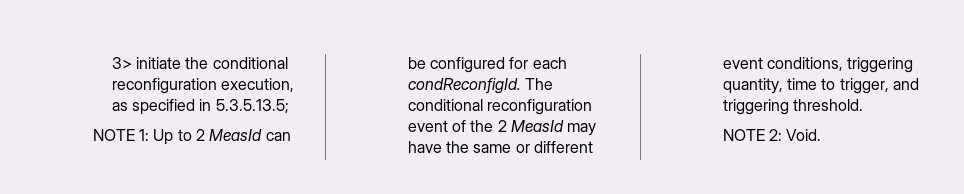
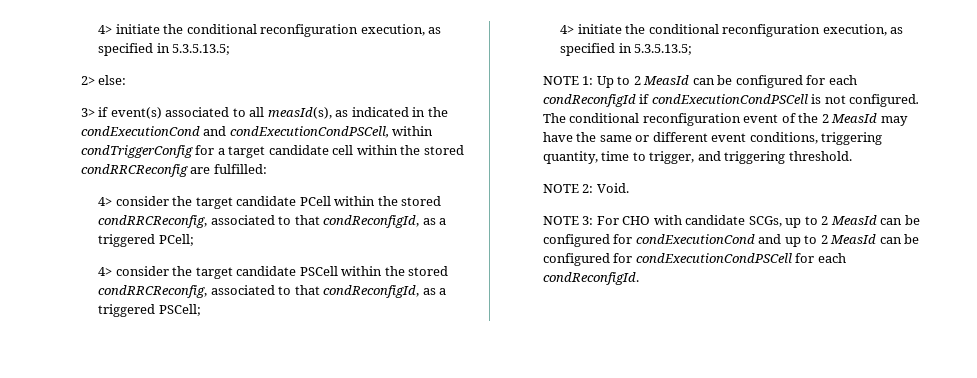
[111,57,132,69] 3> -> [98,24,442,37] [98,43,231,56] [80,75,127,85] [80,107,448,119] [80,126,434,138] [80,145,464,158] [80,164,267,177] [98,196,442,209] [98,215,447,228] [98,234,194,247] [98,266,449,279] [98,285,447,298] [98,304,201,317] [560,25,575,34] 4> initiate the conditional reconfiguration execution, as specified in 5.3.5.13.5; // 2> else: // 3> if event(s) associated to all measId(s), as indicated in the condExecutionCond and condExecutionCondPSCell, within condTriggerConfig for a target candidate cell within the stored condRRCReconfig are fulfilled: // 4> consider the target candidate PCell within the stored condRRCReconfig, associated to that condReconfigId, as a triggered PCell; // 4> consider the target candidate PSCell within the stored condRRCReconfig, associated to that condReconfigId, as a triggered PSCell; // 4>
[407,78,521,94] condReconfigId. -> [542,94,920,107] condReconfigId if condExecutionCondPSCell is not configured.
(822, 135) none -> [542,215,920,228] [542,234,920,247] [542,253,846,266] [542,272,639,285] // NOTE 3: For CHO with candidate SCGs, up to 2 MeasId can be configured for condExecutionCond and up to 2 MeasId can be configured for condExecutionCondPSCell for each condReconfigId.

